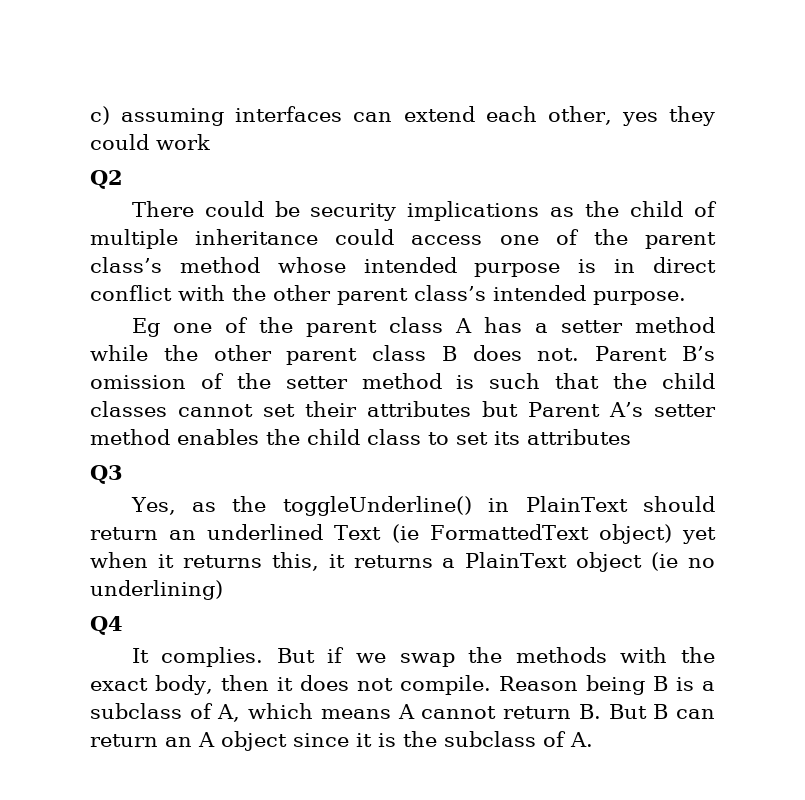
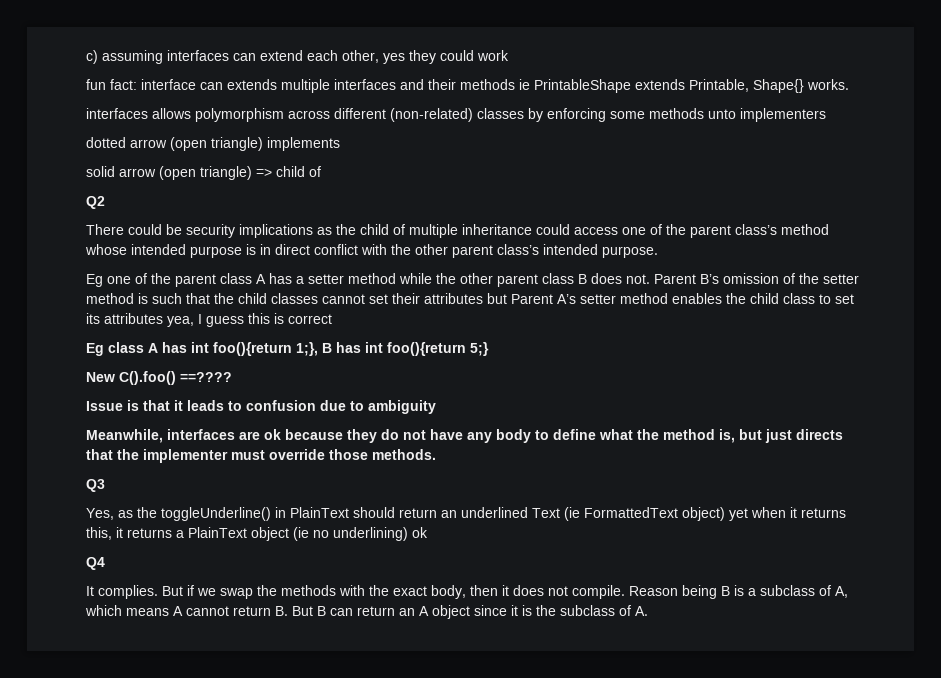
(210, 142) none -> [86,79,849,93] [86,108,826,122] [86,137,340,151] [86,166,321,180] // fun fact: interface can extends multiple interfaces and their methods ie PrintableShape extends Printable, Shape{} works. // interfaces allows polymorphism across different (non-related) classes by enforcing some methods unto implementers // dotted arrow (open triangle) implements // solid arrow (open triangle) => child of
(631, 437) none -> [167,313,332,327] [86,342,489,356] [86,371,232,385] [86,400,436,414] [86,429,843,443] [86,449,436,463] yea, I guess this is correct // Eg class A has int foo(){return 1;}, B has int foo(){return 5;} // New C().foo() ==???? // Issue is that it leads to confusion due to ambiguity // Meanwhile, interfaces are ok because they do not have any body to define what the method is, but just directs that the implementer must override those methods.
(223, 590) none -> [412,527,428,538] ok

